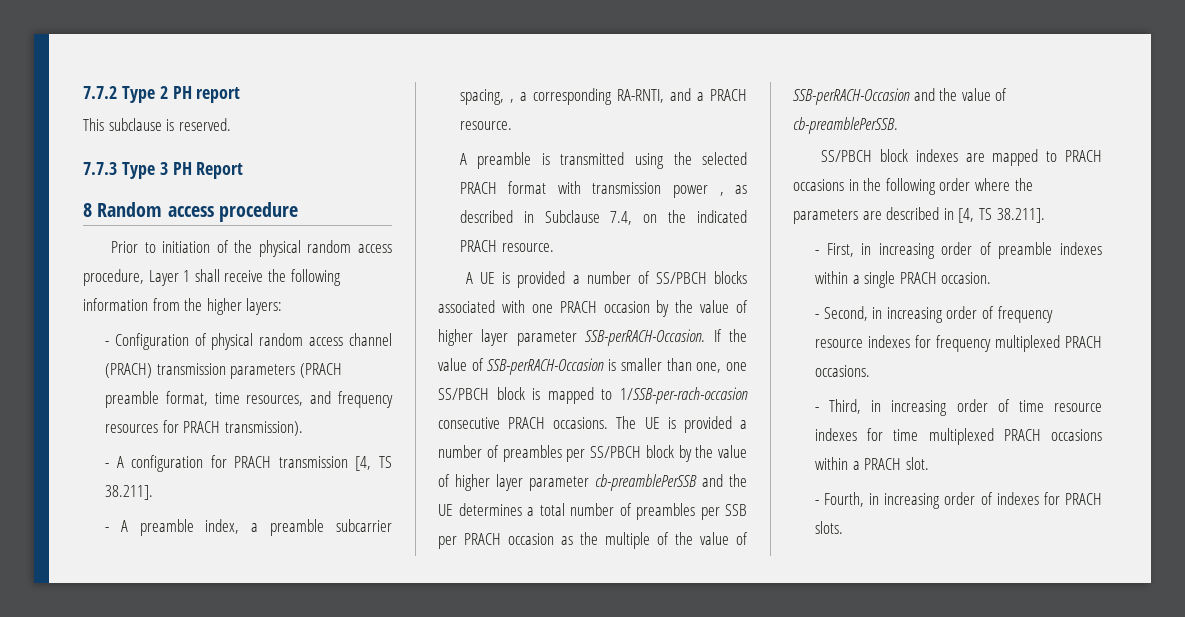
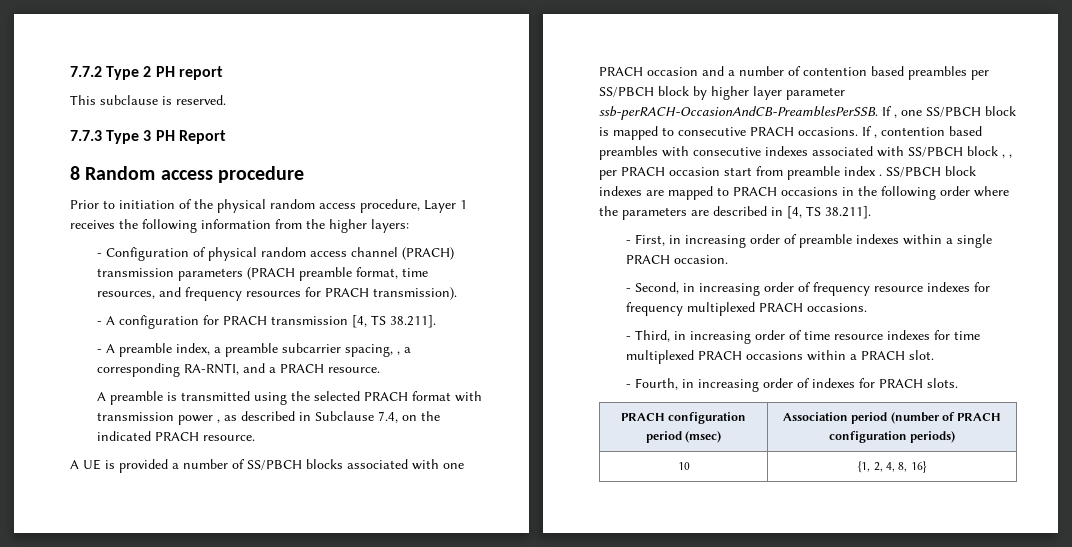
[194,269,264,282] shall receive -> [70,220,115,229] receives
[656,300,748,317] [438,329,747,346] [438,358,722,375] by the value of higher layer parameter SSB-perRACH-Occasion. If the value of SSB-perRACH-Occasion is smaller than one, -> [702,66,989,80] [599,86,845,100] [599,106,897,120] and a number of contention based preambles per SS/PBCH block by higher layer parameter ssb-perRACH-OccasionAndCB-PreamblesPerSSB. If ,
[620,387,748,404] 1/SSB-per-rach-occasion -> (674, 131) none
[616,416,747,433] [438,445,747,462] [438,474,747,491] [438,503,747,520] [438,532,748,549] [793,88,1008,105] [793,117,898,134] The UE is provided a number of preambles per SS/PBCH block by the value of higher layer parameter cb-preamblePerSSB and the UE determines a total number of preambles per SSB per PRACH occasion as the multiple of the value of SSB-perRACH-Occasion and the value of cb-preamblePerSSB. // -> [862,126,982,138] [599,146,1012,160] [599,166,882,180] If , contention based preambles with consecutive indexes associated with SS/PBCH block , , per PRACH occasion start from preamble index .
(843, 527) none -> [620,412,747,424] [645,431,722,443] [782,412,1002,424] [828,431,956,443] [677,462,690,470] [858,461,927,473] // PRACH configuration period (msec) | Association period (number of PRACH configuration periods) // 10 | {1, 2, 4, 8, 16}

